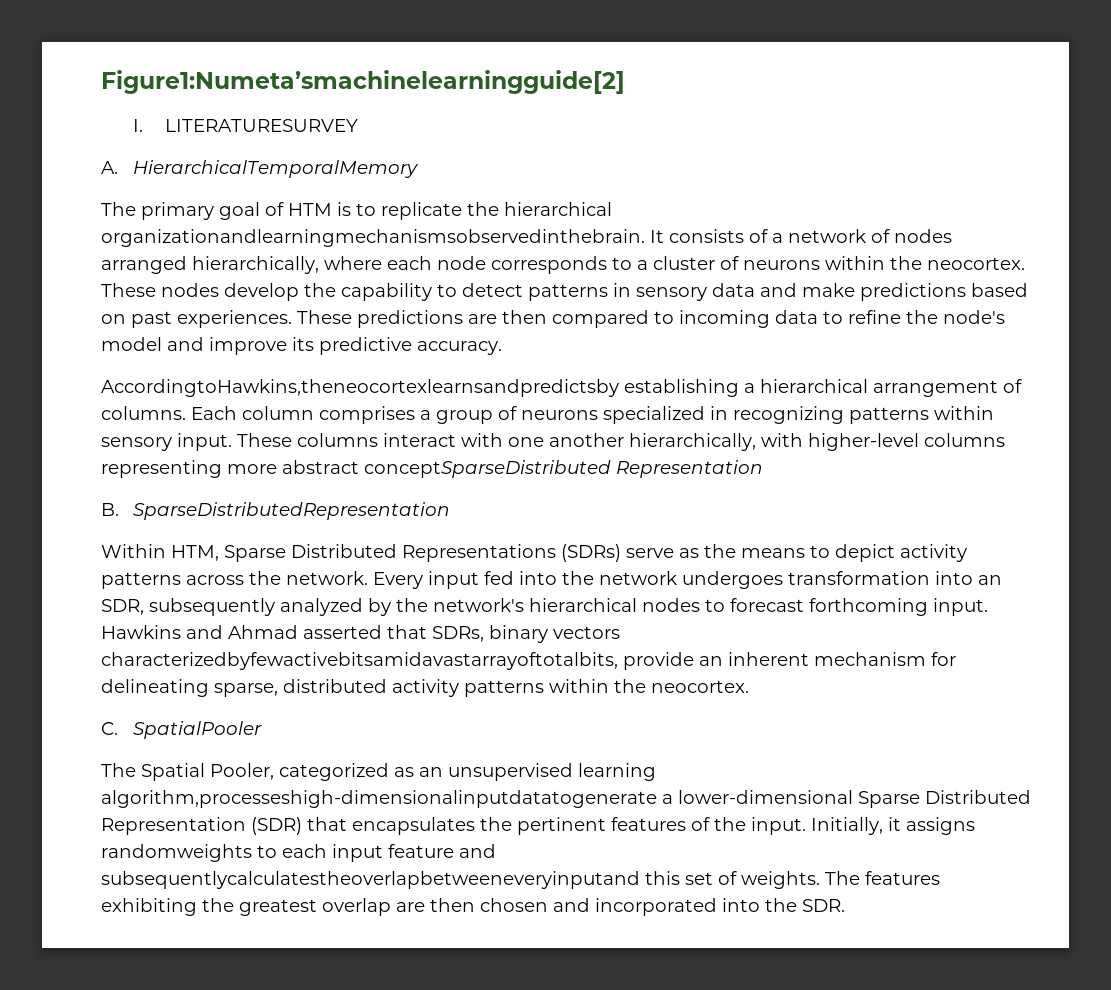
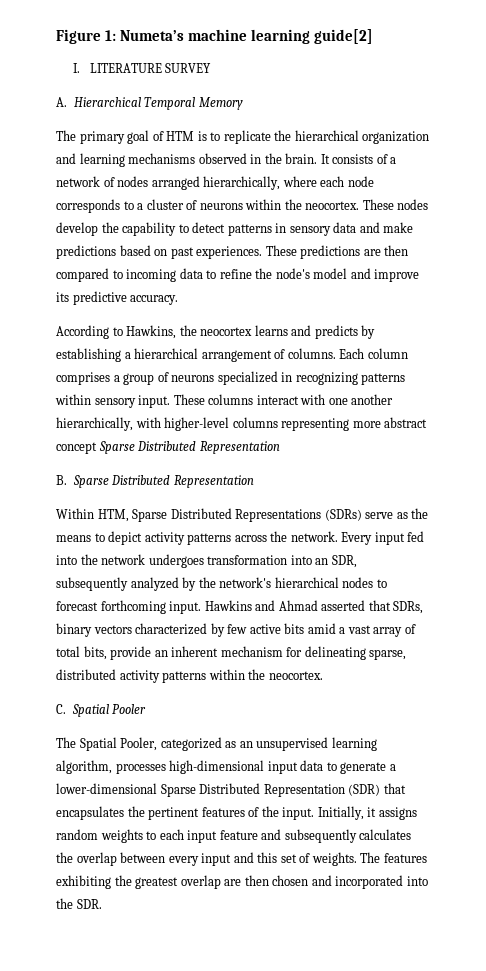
[101,70,625,94] Figure1:Numeta’smachinelearningguide[2] -> [56,29,374,44] Figure 1: Numeta’s machine learning guide[2]
[164,119,358,132] LITERATURESURVEY -> [89,63,212,73] LITERATURE SURVEY
[132,160,418,178] HierarchicalTemporalMemory -> [73,97,243,110] Hierarchical Temporal Memory
[101,229,645,247] organizationandlearningmechanismsobservedinthebrain. -> [362,131,430,144] [56,153,318,167] organization and learning mechanisms observed in the brain.
[101,379,619,397] AccordingtoHawkins,theneocortexlearnsandpredictsby -> [56,325,376,339] According to Hawkins, the neocortex learns and predicts by
[364,460,611,478] conceptSparseDistributed -> [56,441,197,454] concept Sparse Distributed
[132,502,450,520] SparseDistributedRepresentation -> [72,475,254,488] Sparse Distributed Representation
[101,652,618,670] characterizedbyfewactivebitsamidavastarrayoftotalbits, -> [135,623,416,637] [56,646,107,660] characterized by few active bits amid a vast array of total bits,
[132,721,262,739] SpatialPooler -> [71,704,147,717] Spatial Pooler
[101,790,657,808] algorithm,processeshigh-dimensionalinputdatatogenerate -> [56,760,387,774] algorithm, processes high-dimensional input data to generate
[101,844,252,862] randomweights -> [56,829,143,843] random weights
[101,871,640,889] subsequentlycalculatestheoverlapbetweeneveryinputand -> [284,829,412,843] [56,852,254,866] subsequently calculates the overlap between every input and

